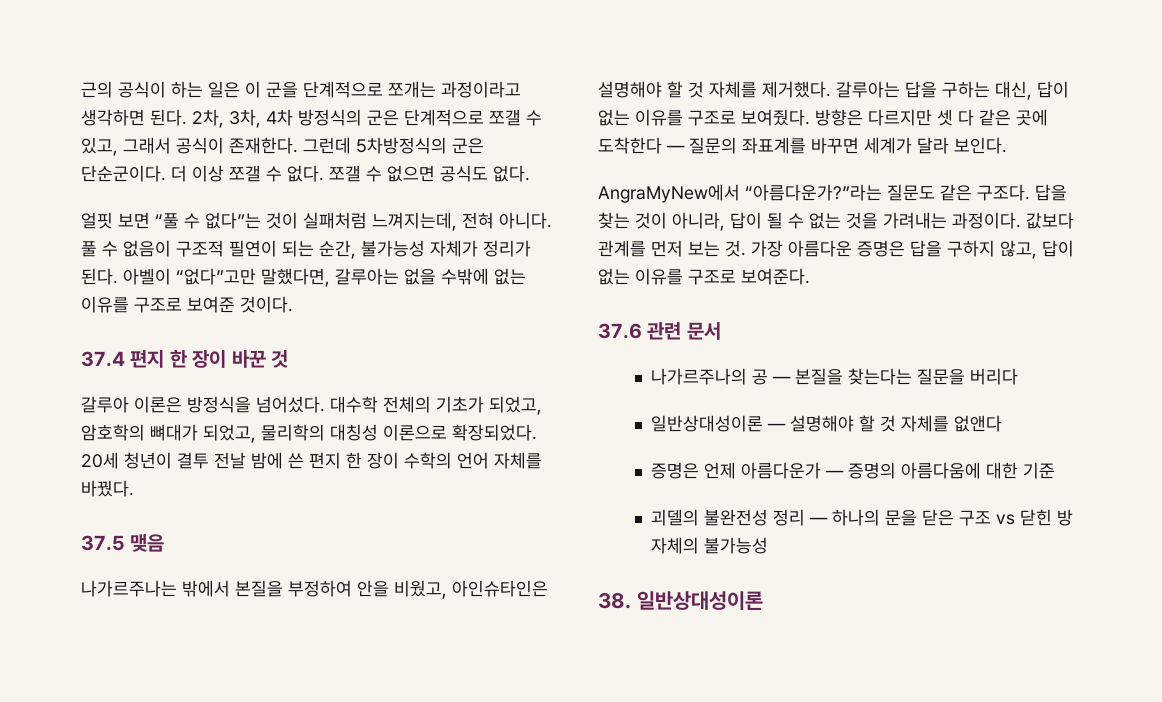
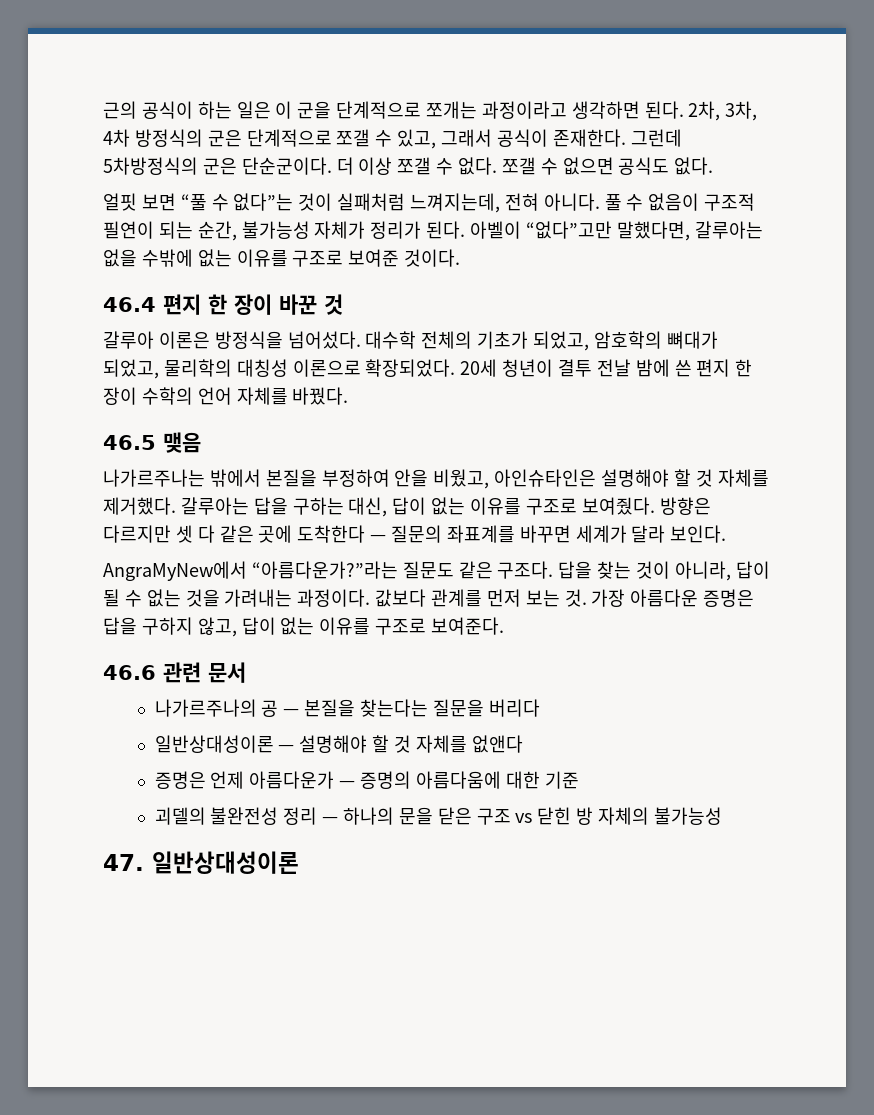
[81,351,125,367] 37.4 -> [103,297,156,312] 46.4
[81,535,125,551] 37.5 -> [103,435,156,450] 46.5
[598,323,642,339] 37.6 -> [103,665,156,680] 46.6
[598,592,631,609] 38. -> [103,854,144,871] 47.

